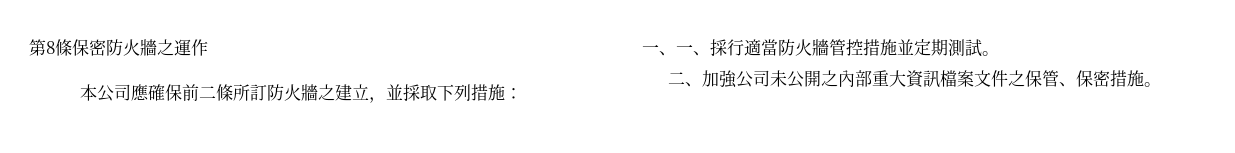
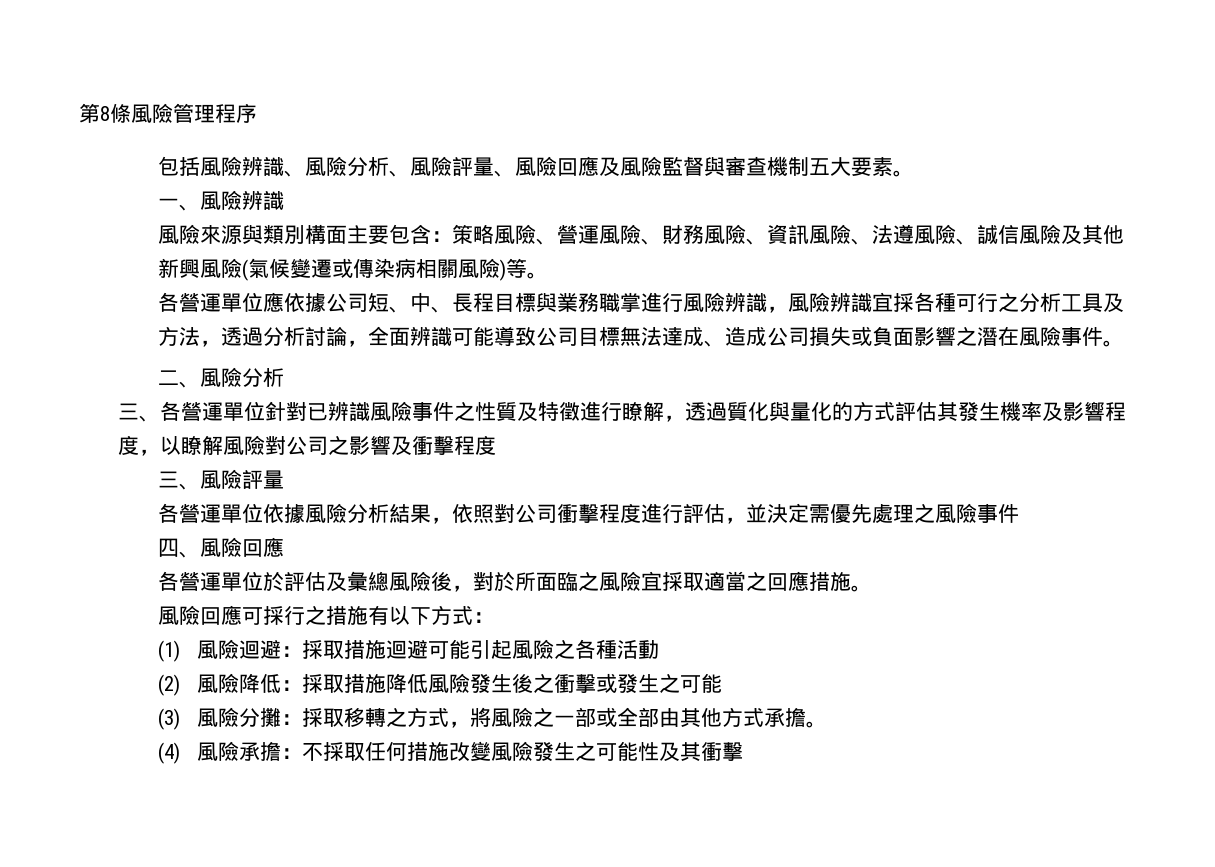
[72,39,208,56] [79,84,522,103] [642,39,1000,57] [667,70,1161,88] 保密防火牆之運作 // 本公司應確保前二條所訂防火牆之建立，並採取下列措施： // 一、一、採行適當防火牆管控措施並定期測試。 // 二、加強公司未公開之內部重大資訊檔案文件之保管、保密措施。 -> [131,103,257,123] [157,156,914,177] [157,190,284,211] [157,224,1124,245] [157,258,548,281] [157,292,1124,313] [157,326,1124,347] [157,367,284,388] [118,401,1127,422] [118,435,497,456] [157,469,284,490] [157,503,1019,524] [157,537,284,558] [157,571,872,592] [157,605,494,625] [157,639,660,662] [157,673,723,696] [157,707,828,730] [157,741,744,764] 風險管理程序 // 包括風險辨識、風險分析、風險評量、風險回應及風險監督與審查機制五大要素。 // 一、風險辨識 // 風險來源與類別構面主要包含：策略風險、營運風險、財務風險、資訊風險、法遵風險、誠信風險及其他新興風險(氣候變遷或傳染病相關風險)等。 // 各營運單位應依據公司短、中、長程目標與業務職掌進行風險辨識，風險辨識宜採各種可行之分析工具及方法，透過分析討論，全面辨識可能導致公司目標無法達成、造成公司損失或負面影響之潛在風險事件。 // 二、風險分析 // 三、各營運單位針對已辨識風險事件之性質及特徵進行瞭解，透過質化與量化的方式評估其發生機率及影響程度，以瞭解風險對公司之影響及衝擊程度 // 三、風險評量 // 各營運單位依據風險分析結果，依照對公司衝擊程度進行評估，並決定需優先處理之風險事件 // 四、風險回應 // 各營運單位於評估及彙總風險後，對於所面臨之風險宜採取適當之回應措施。 // 風險回應可採行之措施有以下方式： // (1)風險迴避：採取措施迴避可能引起風險之各種活動 // (2)風險降低：採取措施降低風險發生後之衝擊或發生之可能 // (3)風險分攤：採取移轉之方式，將風險之一部或全部由其他方式承擔。 // (4)風險承擔：不採取任何措施改變風險發生之可能性及其衝擊

